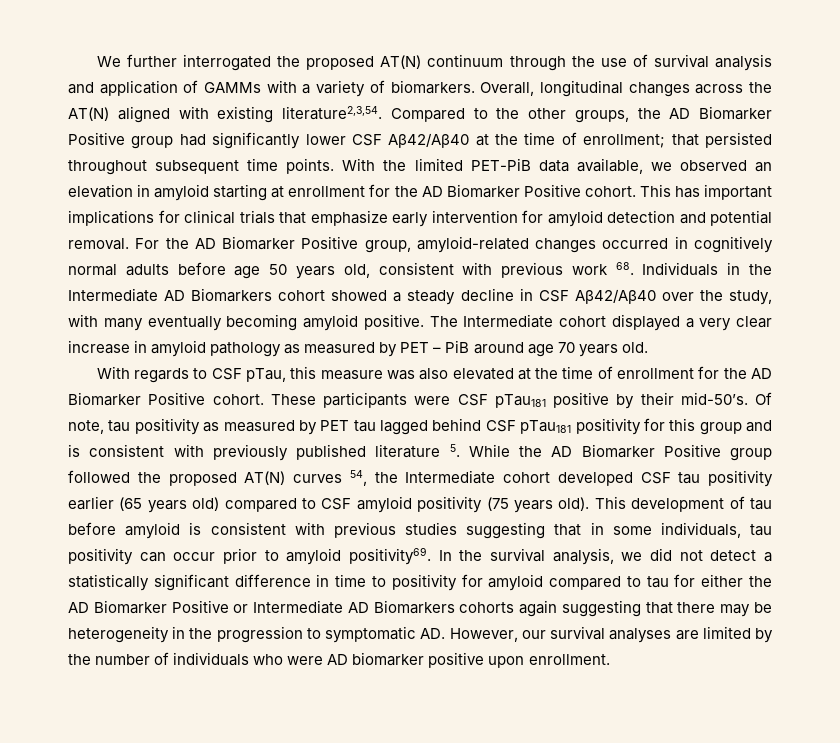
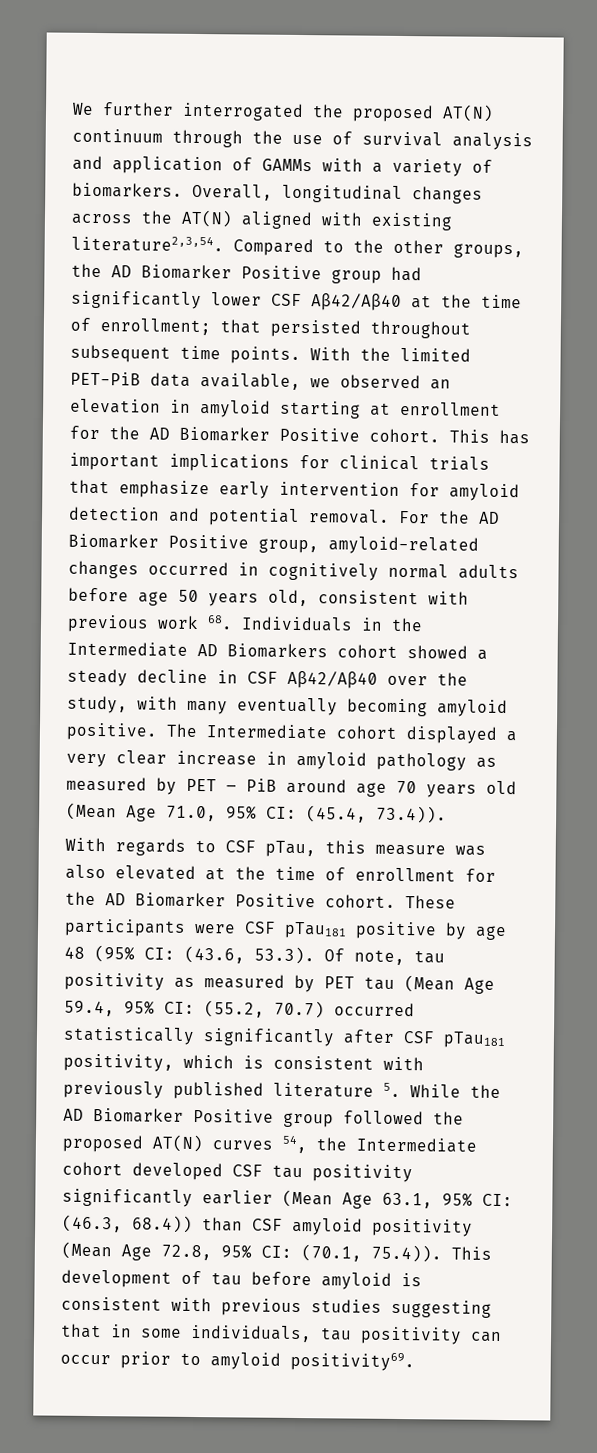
[621,342,648,353] old. -> [486,780,517,795] [66,802,447,824] old (Mean Age 71.0, 95% CI: (45.4, 73.4)).
[640,392,748,405] their mid-50’s. -> [475,925,507,941] [64,945,315,965] age 48 (95% CI: (43.6, 53.3).
[380,418,772,435] lagged behind CSF pTau181 positivity for this group and -> [404,975,495,994] [64,1000,415,1019] [63,1026,506,1049] [63,1053,234,1072] (Mean Age 59.4, 95% CI: (55.2, 70.7) occurred statistically significantly after CSF pTau181 positivity, which
[68,496,590,513] earlier (65 years old) compared to CSF amyloid positivity (75 years old). -> [62,1188,513,1209] [62,1214,473,1237] [61,1241,442,1263] significantly earlier (Mean Age 63.1, 95% CI: (46.3, 68.4)) than CSF amyloid positivity (Mean Age 72.8, 95% CI: (70.1, 75.4)).
[438,548,772,565] [68,574,773,591] [68,600,772,617] [68,626,774,643] [68,652,610,668] In the survival analysis, we did not detect a statistically significant difference in time to positivity for amyloid compared to tau for either the AD Biomarker Positive or Intermediate AD Biomarkers cohorts again suggesting that there may be heterogeneity in the progression to symptomatic AD. However, our survival analyses are limited by the number of individuals who were AD biomarker positive upon enrollment. -> (415, 1361) none

